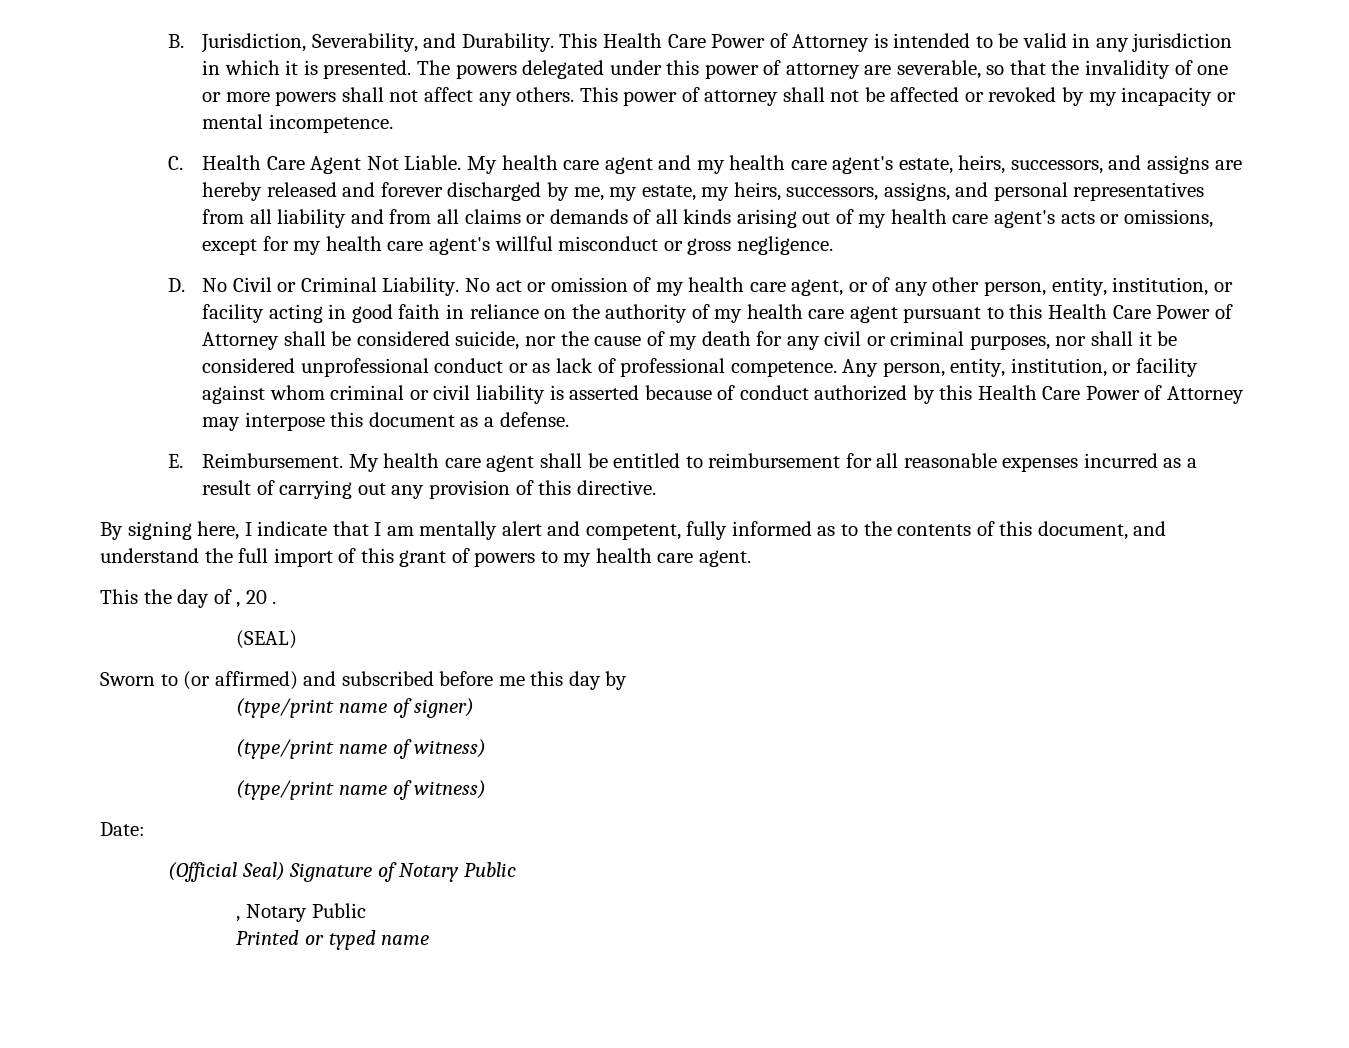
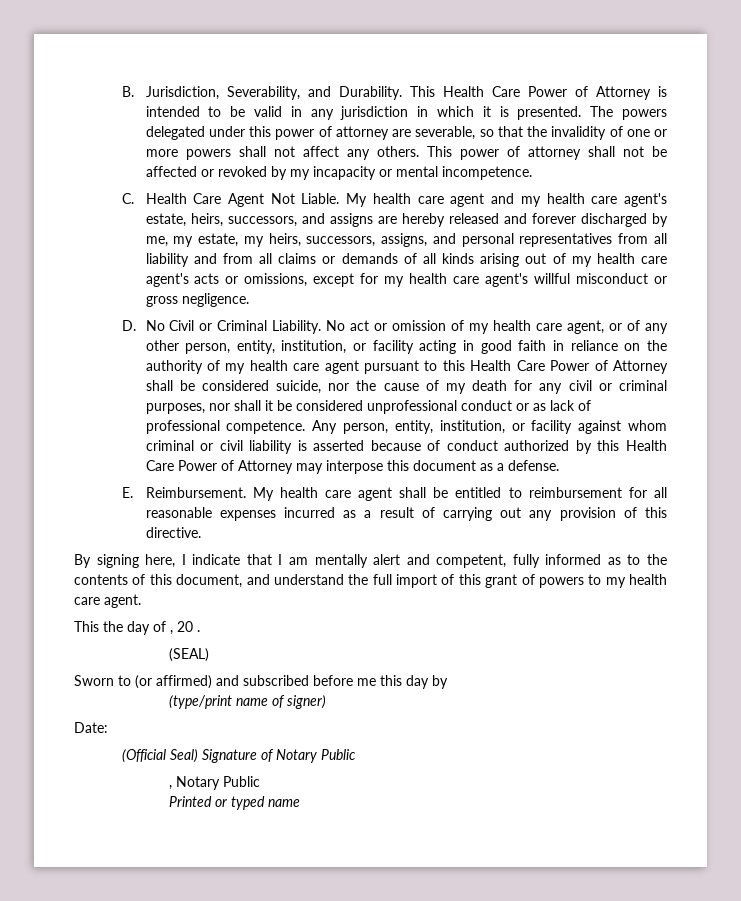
[236,739,487,759] [236,780,487,800] // (type/print name of witness) // (type/print name of witness) -> (327, 702) none

